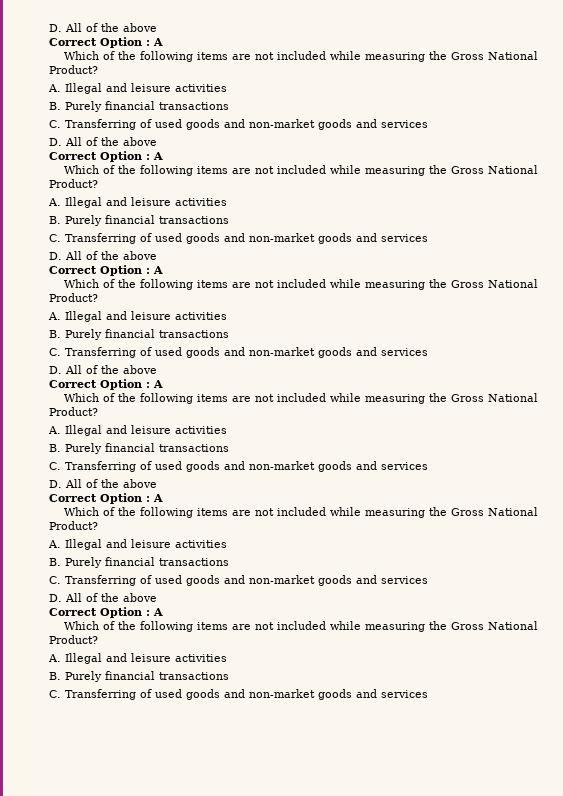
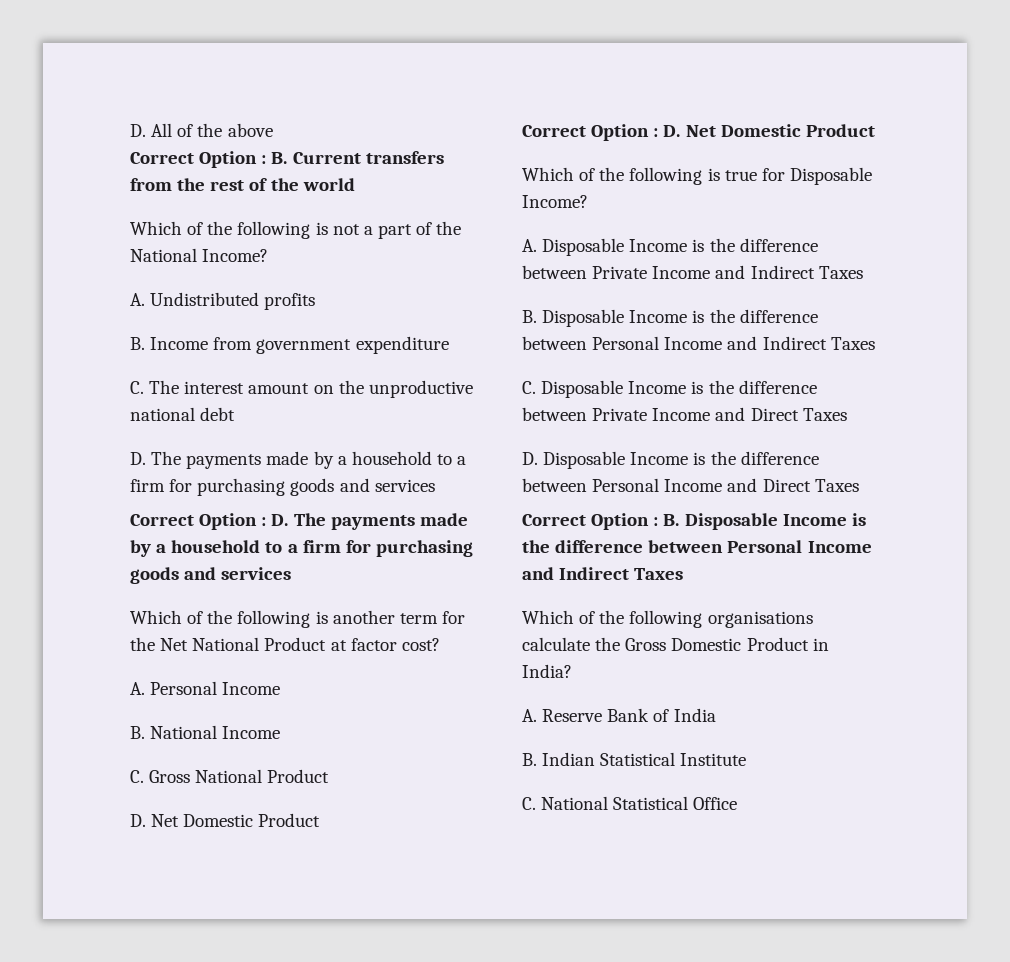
[49,23,157,32] [49,37,163,48] [64,51,539,62] [49,65,98,74] [48,83,227,94] [49,101,229,112] [49,119,428,130] [49,137,157,146] [49,151,163,162] [64,165,539,176] [49,179,98,188] [48,197,227,208] [49,215,229,226] [49,233,428,244] [49,251,157,260] [49,265,163,276] [64,279,539,290] [49,293,98,302] [48,311,227,322] [49,329,229,340] [49,347,428,358] [49,365,157,374] [49,379,163,390] [64,393,539,404] [49,407,98,416] [48,425,227,436] [49,443,229,454] [49,461,428,472] [49,479,157,488] [49,493,163,504] [64,507,539,518] [49,521,98,530] [48,539,227,550] [49,557,229,568] [49,575,428,586] [49,593,157,602] [49,607,163,618] [64,621,539,632] [49,635,98,644] [48,653,227,664] [49,671,229,682] [49,689,428,700] D. All of the above // Correct Option : A // Which of the following items are not included while measuring the Gross National Product? // A. Illegal and leisure activities // B. Purely financial transactions // C. Transferring of used goods and non-market goods and services // D. All of the above // Correct Option : A // Which of the following items are not included while measuring the Gross National Product? // A. Illegal and leisure activities // B. Purely financial transactions // C. Transferring of used goods and non-market goods and services // D. All of the above // Correct Option : A // Which of the following items are not included while measuring the Gross National Product? // A. Illegal and leisure activities // B. Purely financial transactions // C. Transferring of used goods and non-market goods and services // D. All of the above // Correct Option : A // Which of the following items are not included while measuring the Gross National Product? // A. Illegal and leisure activities // B. Purely financial transactions // C. Transferring of used goods and non-market goods and services // D. All of the above // Correct Option : A // Which of the following items are not included while measuring the Gross National Product? // A. Illegal and leisure activities // B. Purely financial transactions // C. Transferring of used goods and non-market goods and services // D. All of the above // Correct Option : A // Which of the following items are not included while measuring the Gross National Product? // A. Illegal and leisure activities // B. Purely financial transactions // C. Transferring of used goods and non-market goods and services -> [130,123,273,137] [130,151,444,168] [130,178,355,191] [130,221,462,239] [130,248,269,262] [130,292,316,310] [130,336,449,354] [130,380,473,398] [130,407,236,421] [130,451,467,469] [130,478,435,496] [130,513,468,530] [130,540,473,557] [130,567,292,584] [130,610,465,628] [130,637,440,651] [130,681,281,695] [130,725,281,739] [130,769,330,783] [130,813,321,827] [522,124,875,141] [522,167,872,185] [522,195,588,208] [522,238,818,256] [522,265,863,279] [522,309,818,327] [522,336,875,350] [522,380,817,398] [522,407,847,421] [522,451,819,469] [522,478,859,492] [522,513,866,530] [522,540,872,553] [522,567,684,580] [522,610,813,628] [522,637,829,651] [522,664,572,678] [522,708,716,722] [522,752,747,766] [522,796,738,810] D. All of the above // Correct Option : B. Current transfers from the rest of the world // Which of the following is not a part of the National Income? // A. Undistributed profits // B. Income from government expenditure // C. The interest amount on the unproductive national debt // D. The payments made by a household to a firm for purchasing goods and services // Correct Option : D. The payments made by a household to a firm for purchasing goods and services // Which of the following is another term for the Net National Product at factor cost? // A. Personal Income // B. National Income // C. Gross National Product // D. Net Domestic Product // Correct Option : D. Net Domestic Product // Which of the following is true for Disposable Income? // A. Disposable Income is the difference between Private Income and Indirect Taxes // B. Disposable Income is the difference between Personal Income and Indirect Taxes // C. Disposable Income is the difference between Private Income and Direct Taxes // D. Disposable Income is the difference between Personal Income and Direct Taxes // Correct Option : B. Disposable Income is the difference between Personal Income and Indirect Taxes // Which of the following organisations calculate the Gross Domestic Product in India? // A. Reserve Bank of India // B. Indian Statistical Institute // C. National Statistical Office

